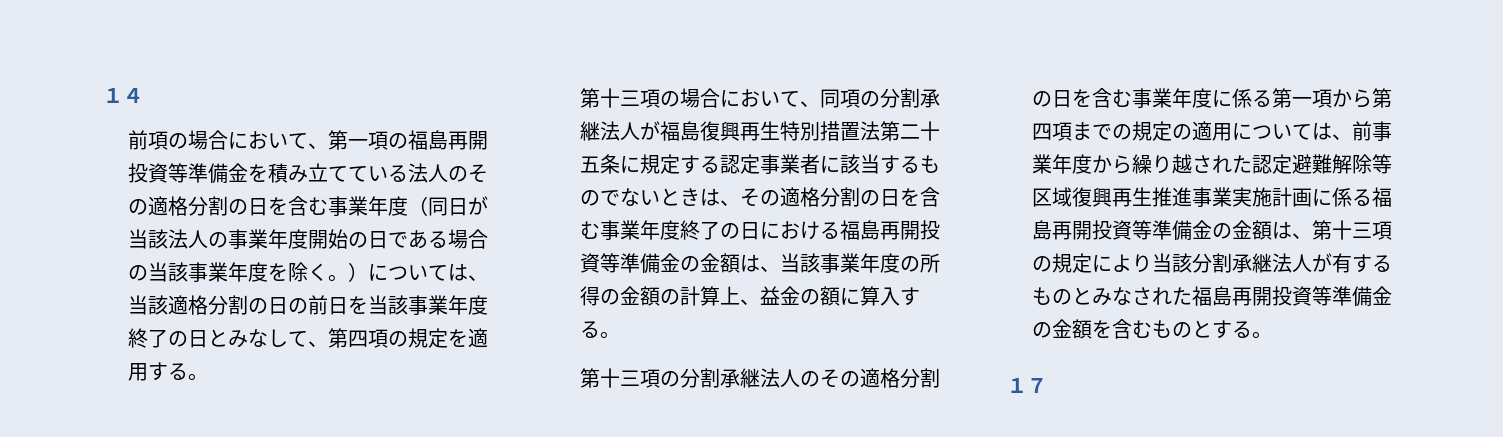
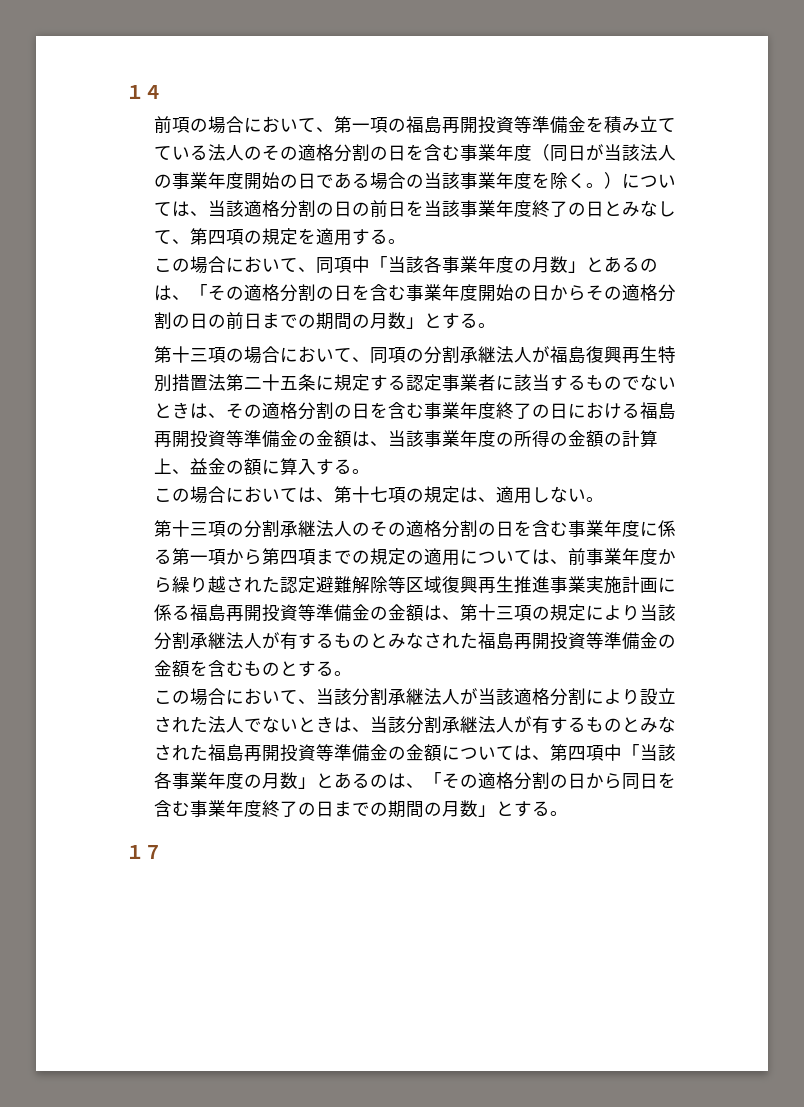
(209, 377) none -> [154,256,659,274] [154,284,677,302] [154,312,497,330] // この場合において、同項中「当該各事業年度の月数」とあるのは、「その適格分割の日を含む事業年度開始の日からその適格分割の日の前日までの期間の月数」とする。
(621, 335) none -> [154,486,605,504] // この場合においては、第十七項の規定は、適用しない。
(1273, 335) none -> [154,688,677,706] [154,716,677,734] [154,744,677,762] [154,772,677,790] [154,800,569,818] // この場合において、当該分割承継法人が当該適格分割により設立された法人でないときは、当該分割承継法人が有するものとみなされた福島再開投資等準備金の金額については、第四項中「当該各事業年度の月数」とあるのは、「その適格分割の日から同日を含む事業年度終了の日までの期間の月数」とする。

